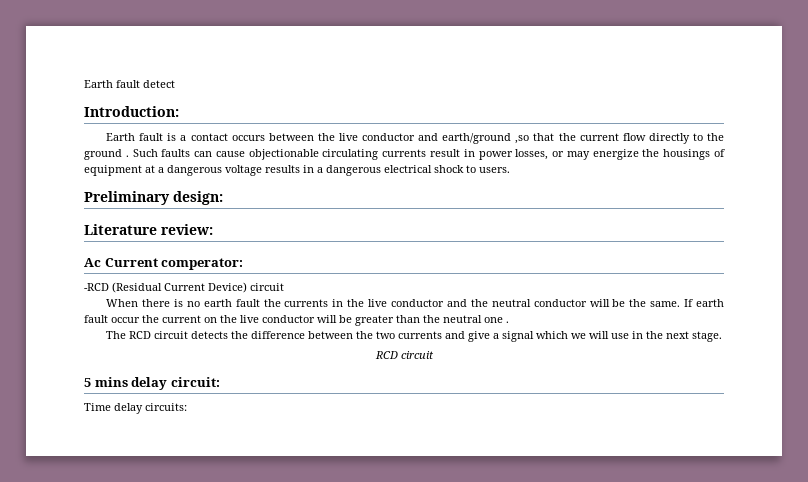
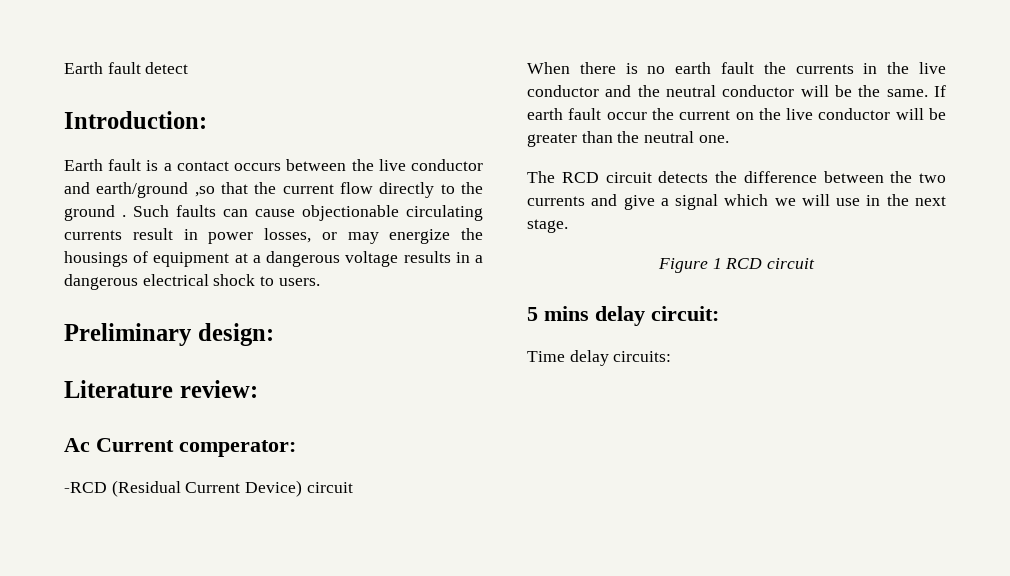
[484,317,509,323] one . -> [698,135,729,143] one.
(723, 336) none -> [657,258,722,273] Figure 1

